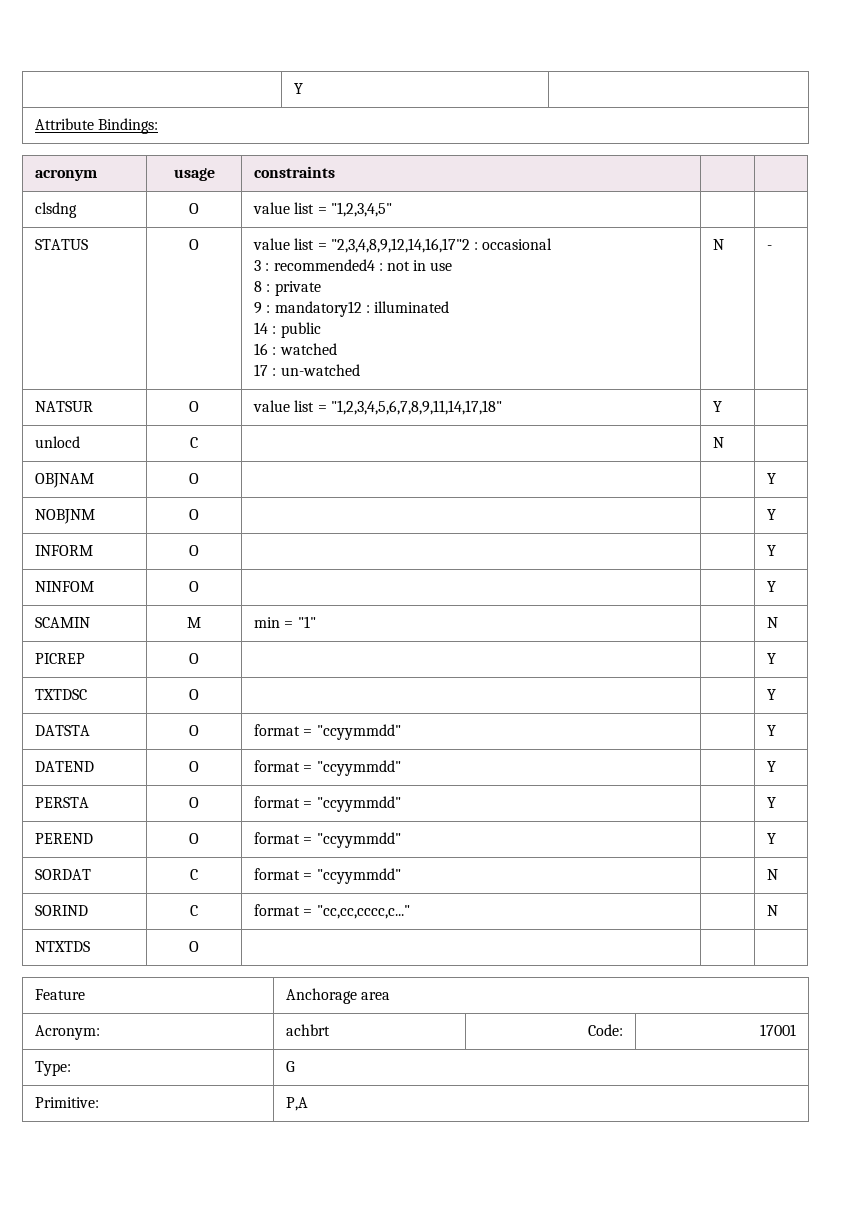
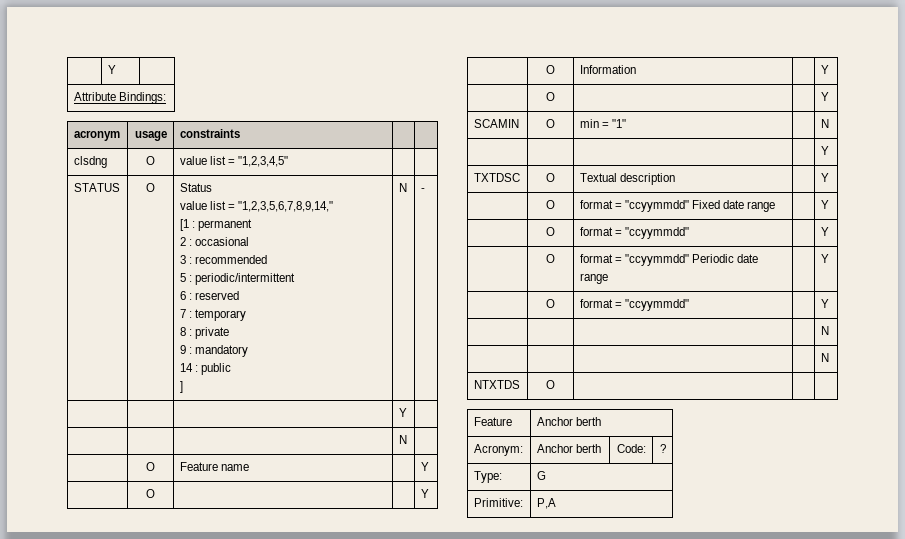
[253,238,470,253] value list = "2,3,4,8,9,12,14,16,17"2 -> [179,183,212,192] [179,201,333,212] [179,219,252,231] [179,237,186,246] Status // value list = "1,2,3,5,6,7,8,9,14," // [1 : permanent // 2
[273,259,453,271] recommended4 : not in use -> [194,255,267,264] [179,273,295,285] [179,291,239,300] [179,309,246,321] recommended // 5 : periodic/intermittent // 6 : reserved // 7 : temporary
[274,301,450,317] mandatory12 : illuminated -> [194,345,248,357] mandatory
[254,343,337,355] [254,364,360,376] [713,239,725,250] [767,245,773,250] [35,401,94,412] [189,401,199,412] [253,400,502,415] [713,401,723,412] [35,436,81,448] [190,437,198,448] 16 : watched // 17 : un-watched | N | - // NATSUR | O | value list = "1,2,3,4,5,6,7,8,9,11,14,17,18" | Y | // unlocd | C -> [179,381,183,393] [398,183,407,192] [420,188,425,192] [398,408,407,417] ] | N | - // | | | Y | // |
[35,473,95,488] [189,473,199,484] [767,473,777,484] [35,509,96,524] [189,509,199,520] [767,509,777,520] [35,545,94,556] [189,545,199,556] [767,545,777,556] [35,581,95,592] OBJNAM | O | | | Y // NOBJNM | O | | | Y // INFORM | O | | | Y // NINFOM -> [146,462,155,471] [179,462,249,471] [420,462,429,471] [146,489,155,498] [420,489,429,498] [546,65,555,74] [579,65,636,74] [820,65,829,74] | O | Feature name | | Y // | O | | | Y // | O | Information | | Y //
[187,617,201,628] M -> [546,119,555,128] O
[35,653,86,664] [189,653,199,664] PICREP | O -> (829, 123) |
[767,689,777,700] [35,725,91,736] [189,725,199,736] [254,724,401,740] [767,725,777,736] [35,761,95,772] [189,761,199,772] [254,760,401,776] [767,761,777,772] [35,797,90,808] [189,797,199,808] [254,796,401,812] [767,797,777,808] [35,833,94,844] [189,833,199,844] [254,832,401,848] [767,833,777,844] [35,869,92,880] [190,869,198,880] [254,868,401,884] [767,869,779,880] [35,905,89,916] [190,905,198,916] [254,904,410,919] | | Y // DATSTA | O | format = "ccyymmdd" | | Y // DATEND | O | format = "ccyymmdd" | | Y // PERSTA | O | format = "ccyymmdd" | | Y // PEREND | O | format = "ccyymmdd" | | Y // SORDAT | C | format = "ccyymmdd" | | N // SORIND | C | format = "cc,cc,cccc,c..." -> [579,173,675,185] [820,173,829,182] [546,200,555,209] [579,200,776,212] [820,200,829,209] [546,227,555,236] [579,227,689,239] [820,227,829,236] [546,254,555,263] [579,254,759,266] [579,273,608,284] [820,254,829,263] [546,299,555,308] [579,299,689,311] [820,299,829,308] [820,326,829,335] Textual description | | Y // | O | format = "ccyymmdd" Fixed date range | | Y // | O | format = "ccyymmdd" | | Y // | O | format = "ccyymmdd" Periodic date range | | Y // | O | format = "ccyymmdd" | | Y // | | | | N // | |
[286,988,391,1004] Anchorage area -> [536,417,601,426] Anchor berth
[286,1024,331,1036] achbrt -> [536,444,601,453] Anchor berth
[759,1024,796,1036] 17001 -> [660,444,667,453] ?

